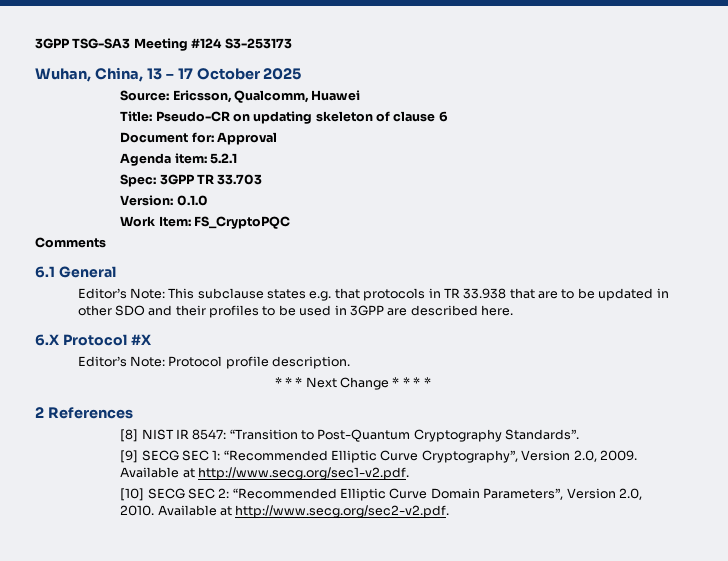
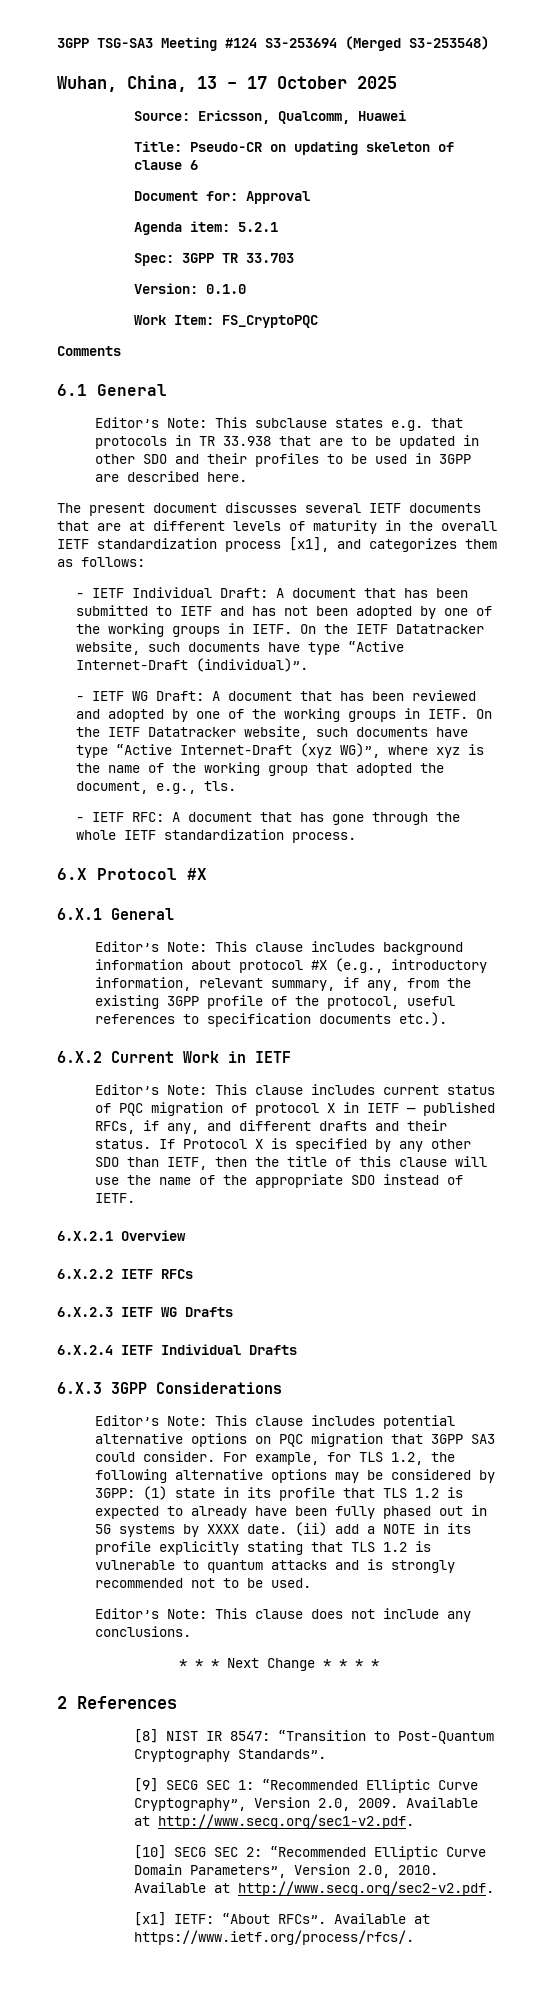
[224,38,292,49] S3-253173 -> [265,36,489,51] S3-253694 (Merged S3-253548)
(514, 310) none -> [57,502,481,516] [57,520,497,534] [57,537,497,552] [57,557,145,567] [76,587,469,598] [76,605,493,619] [76,623,485,637] [76,641,405,655] [76,658,309,672] [76,690,477,701] [76,708,493,722] [76,726,469,740] [76,743,485,758] [76,762,445,776] [76,781,237,794] [76,812,461,825] [76,829,357,843] // The present document discusses several IETF documents that are at different levels of maturity in the overall IETF standardization process [x1], and categorizes them as follows: // - IETF Individual Draft: A document that has been submitted to IETF and has not been adopted by one of the working groups in IETF. On the IETF Datatracker website, such documents have type “Active Internet-Draft (individual)”. // - IETF WG Draft: A document that has been reviewed and adopted by one of the working groups in IETF. On the IETF Datatracker website, such documents have type “Active Internet-Draft (xyz WG)”, where xyz is the name of the working group that adopted the document, e.g., tls. // - IETF RFC: A document that has gone through the whole IETF standardization process.
[77,356,351,369] // Editor’s Note: Protocol profile description. -> [57,908,174,920] [95,941,464,955] [95,958,488,973] [95,977,472,991] [95,995,456,1009] [95,1012,448,1027] [57,1051,291,1063] [95,1084,496,1095] [95,1102,496,1116] [95,1120,448,1134] [95,1138,472,1152] [95,1156,488,1170] [95,1174,464,1188] [95,1193,136,1203] [57,1230,186,1241] [57,1269,193,1279] [57,1307,233,1317] [57,1344,297,1355] [57,1382,282,1394] [95,1415,456,1429] [95,1433,496,1447] [95,1451,456,1465] [95,1469,496,1483] [95,1486,464,1501] [95,1505,488,1519] [95,1522,472,1537] [95,1541,432,1555] [95,1559,456,1573] [95,1578,312,1588] [95,1608,472,1622] [95,1626,192,1637] // 6.X.1 General // Editor’s Note: This clause includes background information about protocol #X (e.g., introductory information, relevant summary, if any, from the existing 3GPP profile of the protocol, useful references to specification documents etc.). // 6.X.2 Current Work in IETF // Editor’s Note: This clause includes current status of PQC migration of protocol X in IETF — published RFCs, if any, and different drafts and their status. If Protocol X is specified by any other SDO than IETF, then the title of this clause will use the name of the appropriate SDO instead of IETF. // 6.X.2.1 Overview // 6.X.2.2 IETF RFCs // 6.X.2.3 IETF WG Drafts // 6.X.2.4 IETF Individual Drafts // 6.X.3 3GPP Considerations // Editor’s Note: This clause includes potential alternative options on PQC migration that 3GPP SA3 could consider. For example, for TLS 1.2, the following alternative options may be considered by 3GPP: (1) state in its profile that TLS 1.2 is expected to already have been fully phased out in 5G systems by XXXX date. (ii) add a NOTE in its profile explicitly stating that TLS 1.2 is vulnerable to quantum attacks and is strongly recommended not to be used. // Editor’s Note: This clause does not include any conclusions.
(450, 511) none -> [133,1912,430,1926] [133,1930,414,1945] // [x1] IETF: “About RFCs”. Available at https://www.ietf.org/process/rfcs/.

